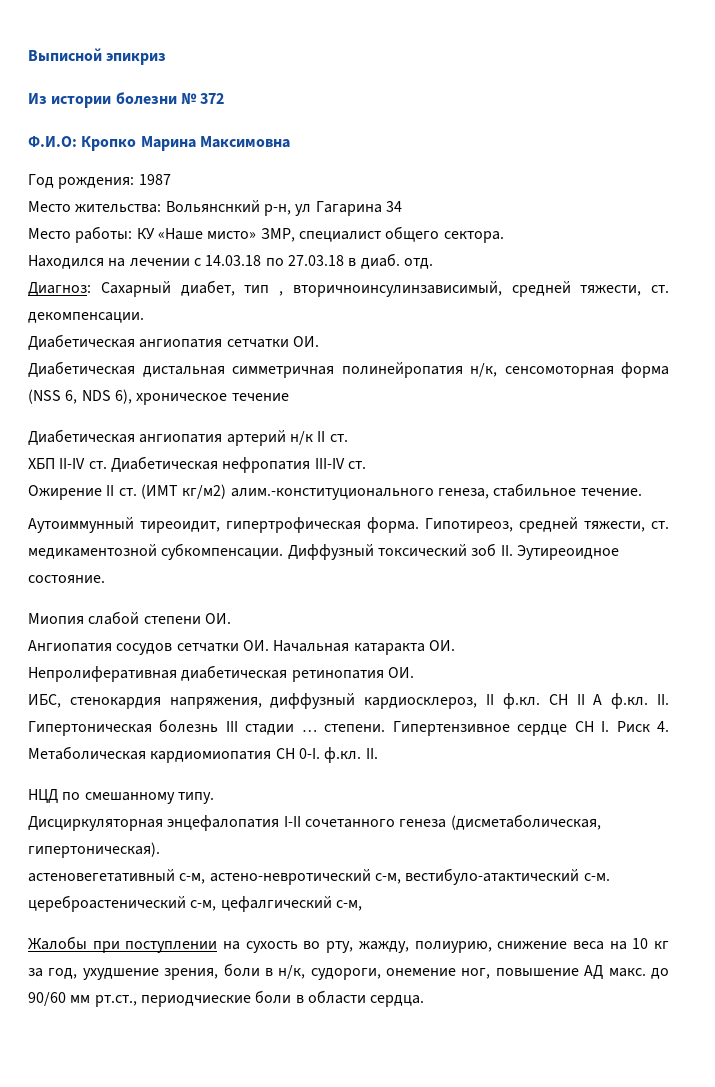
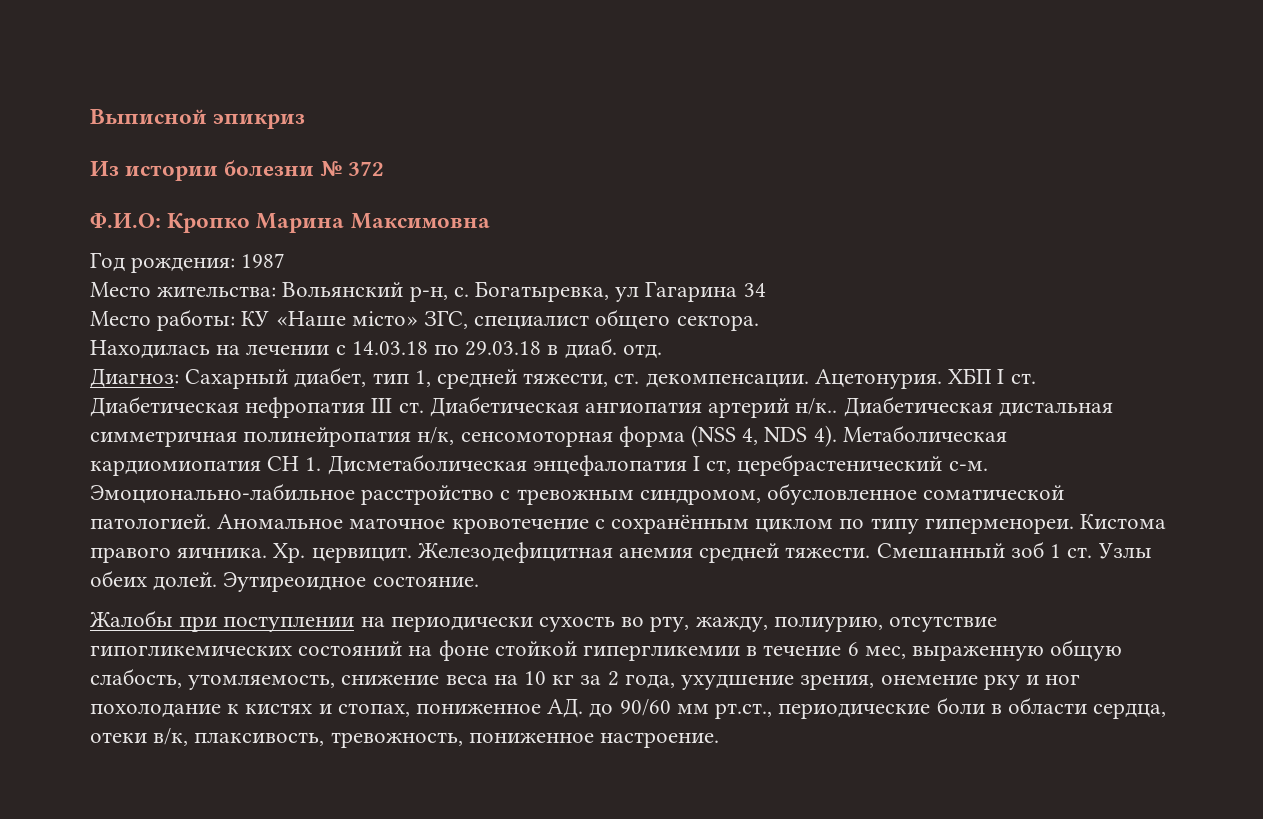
[165,200,291,216] Вольянснкий р-н, -> [282,281,610,302] Вольянский р-н, с. Богатыревка,
[207,228,295,242] мисто» ЗМР, -> [351,310,469,329] мiсто» ЗГС,
[28,255,104,269] Находился -> [90,340,210,359] Находилась
[287,255,344,266] 27.03.18 -> [465,341,542,356] 29.03.18
[279,281,502,297] , вторичноинсулинзависимый, -> [414,370,431,387] 1,
[28,334,319,351] // Диабетическая ангиопатия сетчатки ОИ. // -> [814,368,1036,389] [90,396,838,418] Ацетонурия. ХБП I ст. Диабетическая нефропатия III ст. Диабетическая ангиопатия артерий н/к..
[65,389,289,405] [28,429,348,446] [28,456,366,473] [28,483,642,500] [28,517,669,533] [28,543,619,560] [28,575,105,583] [28,611,231,625] [28,640,455,655] [28,665,414,682] [28,693,670,709] [28,719,670,736] [28,746,378,763] [28,789,214,804] [28,814,601,831] [28,842,160,858] [28,868,610,885] [28,895,362,912] 6, NDS 6), хроническое течение // Диабетическая ангиопатия артерий н/к II ст. // ХБП II-IV ст. Диабетическая нефропатия III-IV ст. // Ожирение II ст. (ИМТ кг/м2) алим.-конституционального генеза, стабильное течение. // Аутоиммунный тиреоидит, гипертрофическая форма. Гипотиреоз, средней тяжести, ст. медикаментозной субкомпенсации. Диффузный токсический зоб II. Эутиреоидное состояние. // Миопия слабой степени ОИ. // Ангиопатия сосудов сетчатки ОИ. Начальная катаракта ОИ. // Непролиферативная диабетическая ретинопатия ОИ. // ИБС, стенокардия напряжения, диффузный кардиосклероз, II ф.кл. СН II А ф.кл. II. Гипертоническая болезнь III стадии … степени. Гипертензивное сердце СН I. Риск 4. Метаболическая кардиомиопатия СН 0-I. ф.кл. II. // НЦД по смешанному типу. // Дисциркуляторная энцефалопатия I-II сочетанного генеза (дисметаболическая, гипертоническая). // астеновегетативный с-м, астено-невротический с-м, вестибуло-атактический с-м. цереброастенический с-м, цефалгический с-м, -> [742,425,1007,447] [90,454,988,476] [90,483,1065,505] [90,514,1167,534] [90,541,1152,563] [90,570,479,592] 4, NDS 4). Метаболическая кардиомиопатия СН 1. Дисметаболическая энцефалопатия I ст, церебрастенический с-м. Эмоционально-лабильное расстройство с тревожным синдромом, обусловленное соматической патологией. Аномальное маточное кровотечение с сохранённым циклом по типу гиперменореи. Кистома правого яичника. Хр. цервицит. Железодефицитная анемия средней тяжести. Смешанный зоб 1 ст. Узлы обеих долей. Эутиреоидное состояние.
(241, 945) none -> [390,616,533,632] периодически
(492, 947) none -> [889,616,998,632] [90,639,1123,661] [90,668,336,690] отсутствие гипогликемических состояний на фоне стойкой гипергликемии в течение 6 мес, выраженную общую слабость, утомляемость,
[48,963,646,980] год, ухудшение зрения, боли в н/к, судороги, онемение ног, повышение АД макс. -> [607,671,1081,690] [90,698,584,718] 2 года, ухудшение зрения, онемение рку и ног похолодание к кистях и стопах, пониженное АД.
[140,995,251,1007] периодчиеские -> [778,703,931,719] периодические
[370,995,425,1007] сердца. -> [1093,703,1167,719] [90,728,720,748] сердца, отеки в/к, плаксивость, тревожность, пониженное настроение.

